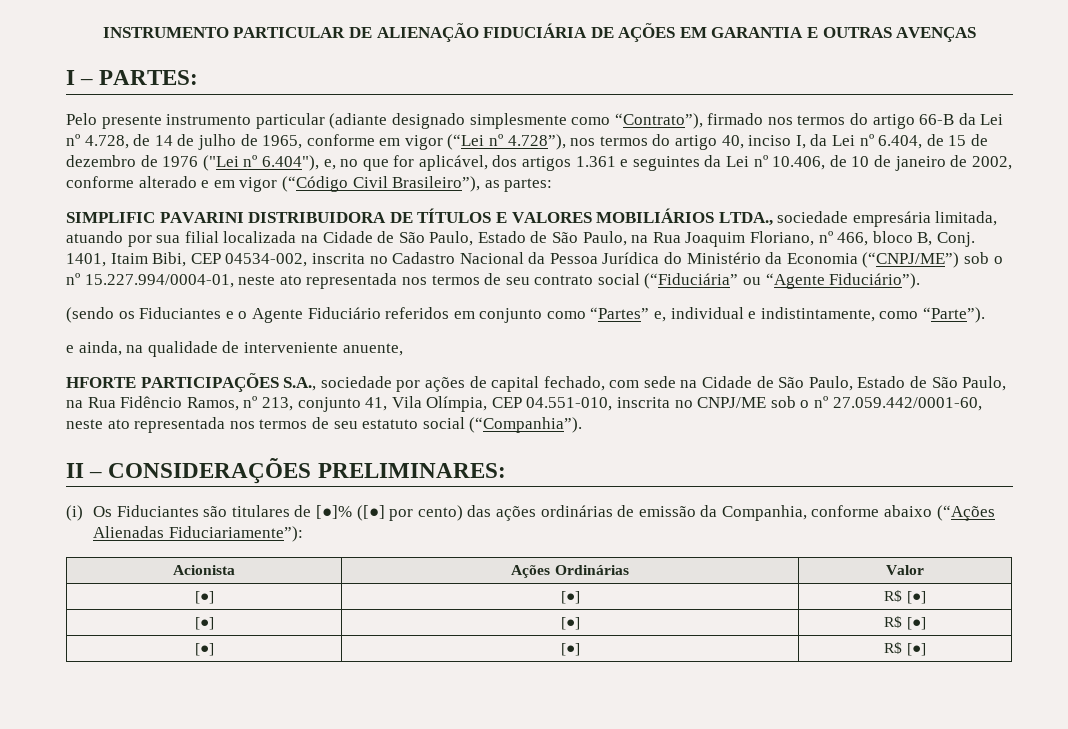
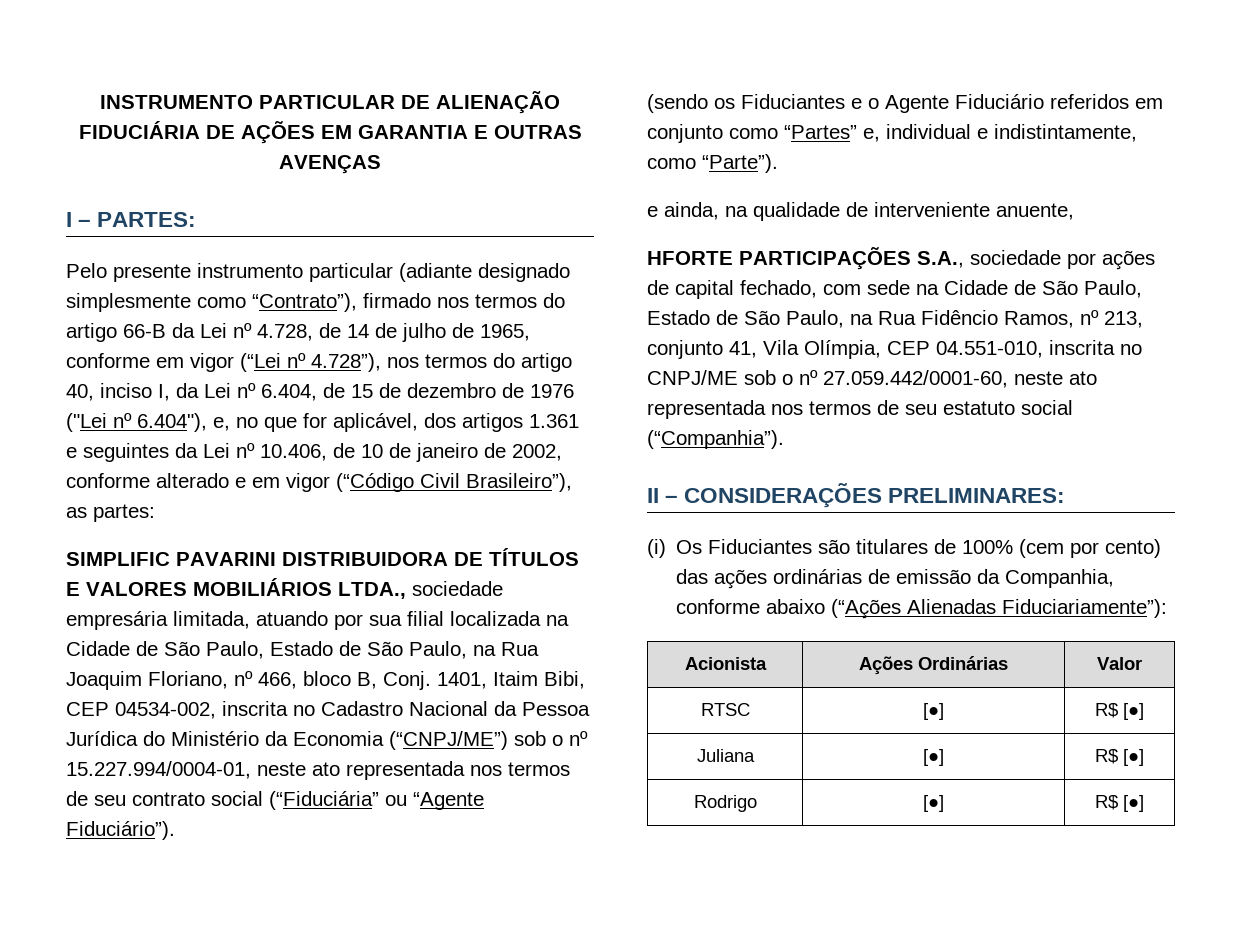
[315,505,385,521] [●]% ([●] -> [962,539,1065,558] 100% (cem
[194,591,214,604] [560,591,580,604] [884,590,926,604] [194,617,214,630] [560,617,580,630] [884,616,926,630] [194,643,214,656] [●] | [●] | R$ [●] // [●] | [●] | R$ [●] // [●] -> [700,703,750,716] [923,703,944,720] [1095,703,1144,720] [696,749,755,762] [923,749,944,766] [1095,749,1144,766] [693,795,757,812] RTSC | [●] | R$ [●] // Juliana | [●] | R$ [●] // Rodrigo

